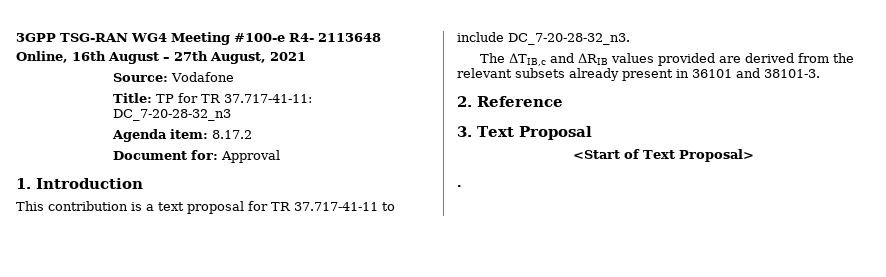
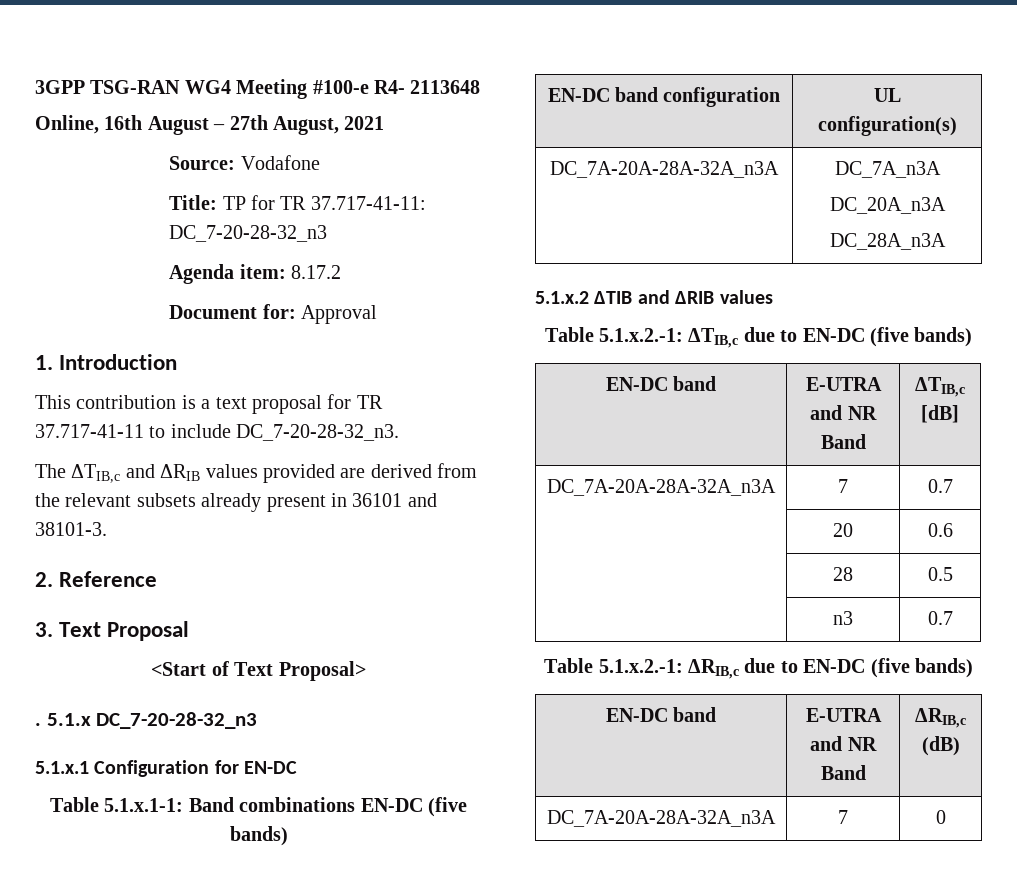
(462, 186) none -> [46,712,258,729] [35,760,298,777] [50,797,467,817] [229,826,288,846] [547,87,781,107] [873,88,901,102] [817,116,957,136] [550,161,779,178] [834,161,941,178] [829,197,946,214] [829,233,946,250] [535,290,773,304] [544,327,973,348] [605,376,717,391] [805,377,882,391] [810,405,877,420] [820,434,866,449] [915,377,965,397] [921,405,959,423] [547,479,776,496] [838,479,848,493] [927,479,953,493] [833,523,853,537] [927,523,953,537] [833,567,853,581] [927,567,953,581] [833,611,853,625] [927,611,953,625] [544,658,973,679] [605,707,717,722] [805,708,882,722] [810,736,877,751] [820,765,866,780] [915,708,966,728] [921,736,960,756] [547,810,776,827] [838,810,848,824] [935,810,946,824] 5.1.x DC_7-20-28-32_n3 // 5.1.x.1 Configuration for EN-DC // Table 5.1.x.1-1: Band combinations EN-DC (five bands) // EN-DC band configuration | UL configuration(s) // DC_7A-20A-28A-32A_n3A | DC_7A_n3A // DC_20A_n3A // DC_28A_n3A // 5.1.x.2 ∆TIB and ∆RIB values // Table 5.1.x.2.-1: ΔTIB,c due to EN-DC (five bands) // EN-DC band | E-UTRA and NR Band | ΔTIB,c [dB] // DC_7A-20A-28A-32A_n3A | 7 | 0.7 // | 20 | 0.6 // | 28 | 0.5 // | n3 | 0.7 // Table 5.1.x.2.-1: ΔRIB,c due to EN-DC (five bands) // EN-DC band | E-UTRA and NR Band | ΔRIB,c (dB) // DC_7A-20A-28A-32A_n3A | 7 | 0

